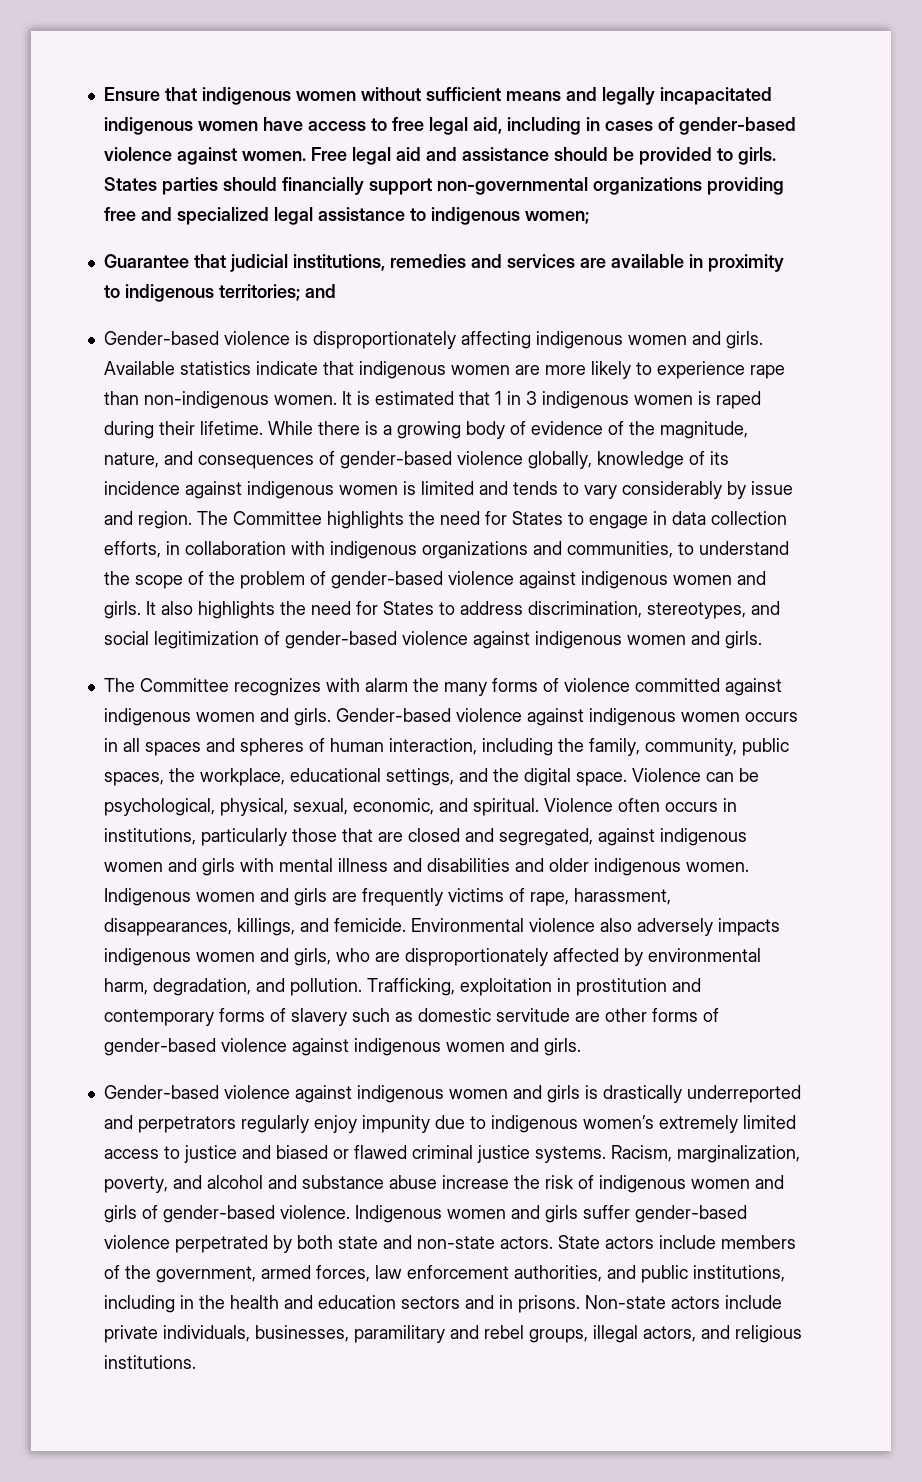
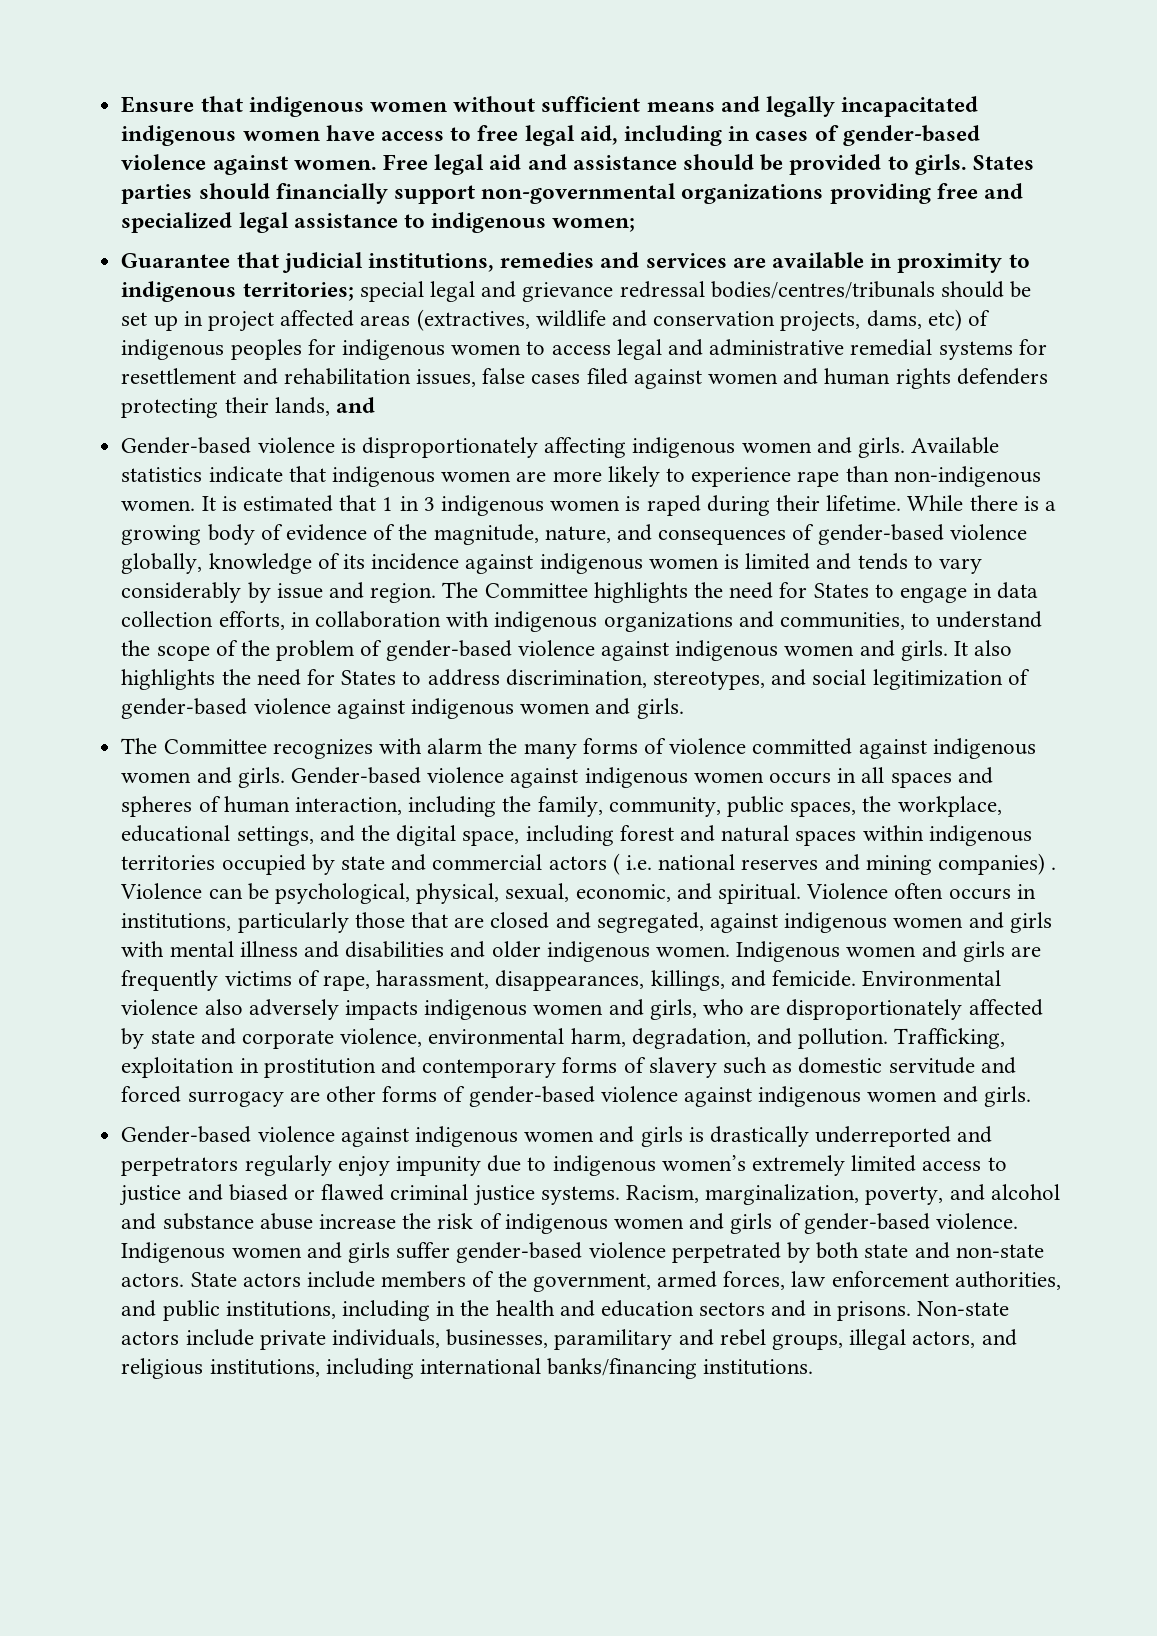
(300, 292) none -> [359,281,1032,302] [121,309,991,332] [121,339,1047,360] [121,368,1048,389] [121,397,330,418] special legal and grievance redressal bodies/centres/tribunals should be set up in project affected areas (extractives, wildlife and conservation projects, dams, etc) of indigenous peoples for indigenous women to access legal and administrative remedial systems for resettlement and rehabilitation issues, false cases filed against women and human rights defenders protecting their lands,
[575,772,627,786] space. -> [462,825,1032,846] [121,853,1057,875] space, including forest and natural spaces within indigenous territories occupied by state and commercial actors ( i.e. national reserves and mining companies) .
(643, 957) none -> [150,1028,423,1049] state and corporate violence,
(570, 1015) none -> [980,1057,1016,1074] [121,1086,284,1107] and forced surrogacy
(802, 1334) none -> [209,1358,698,1379] institutions, including international banks/financing

